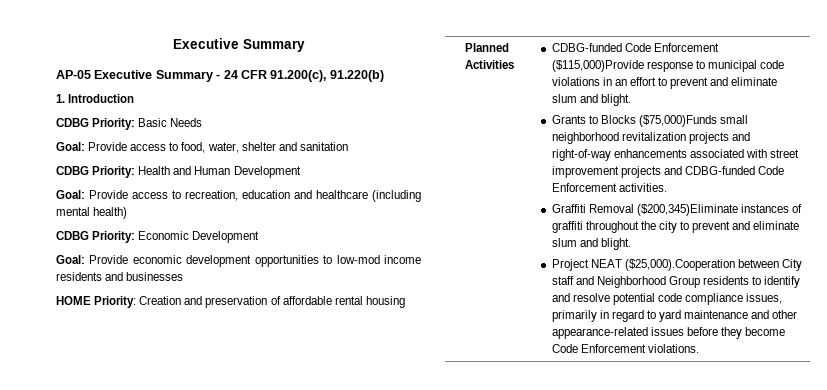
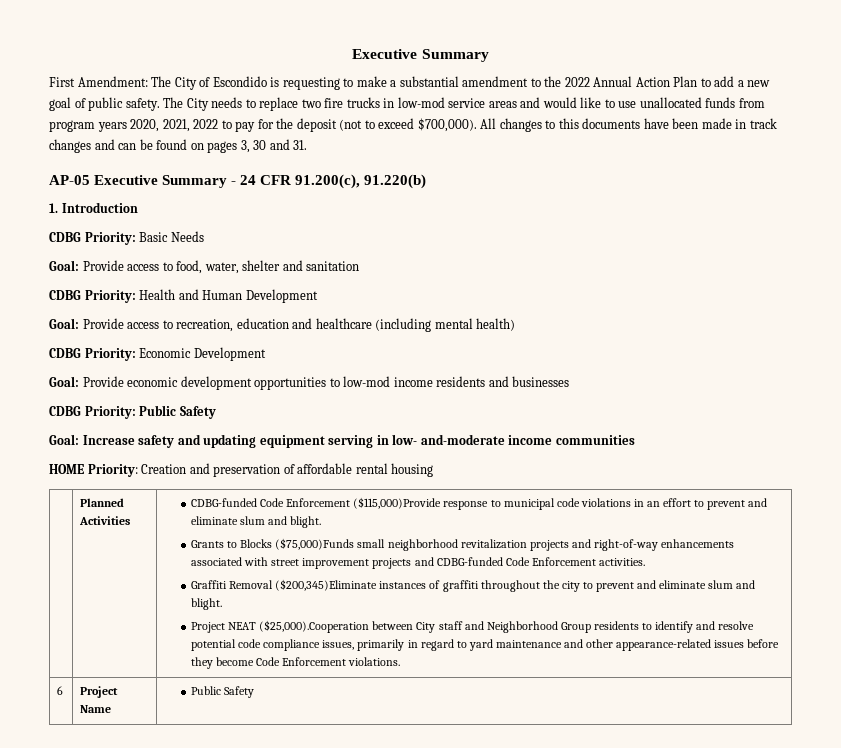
[172,38,305,52] Executive Summary -> [352,49,489,62] [49,76,771,90] [49,97,765,111] [49,118,777,132] [49,139,308,153] Executive Summary // First Amendment: The City of Escondido is requesting to make a substantial amendment to the 2022 Annual Action Plan to add a new goal of public safety. The City needs to replace two fire trucks in low-mod service areas and would like to use unallocated funds from program years 2020, 2021, 2022 to pay for the deposit (not to exceed $700,000). All changes to this documents have been made in track changes and can be found on pages 3, 30 and 31.
(184, 276) none -> [49,405,216,419] [49,434,635,448] // CDBG Priority: Public Safety // Goal: Increase safety and updating equipment serving in low- and-moderate income communities
(699, 348) none -> [57,686,64,695] [80,686,119,698] [80,705,112,713] [190,686,255,698] // 6 | Project Name | Public Safety

